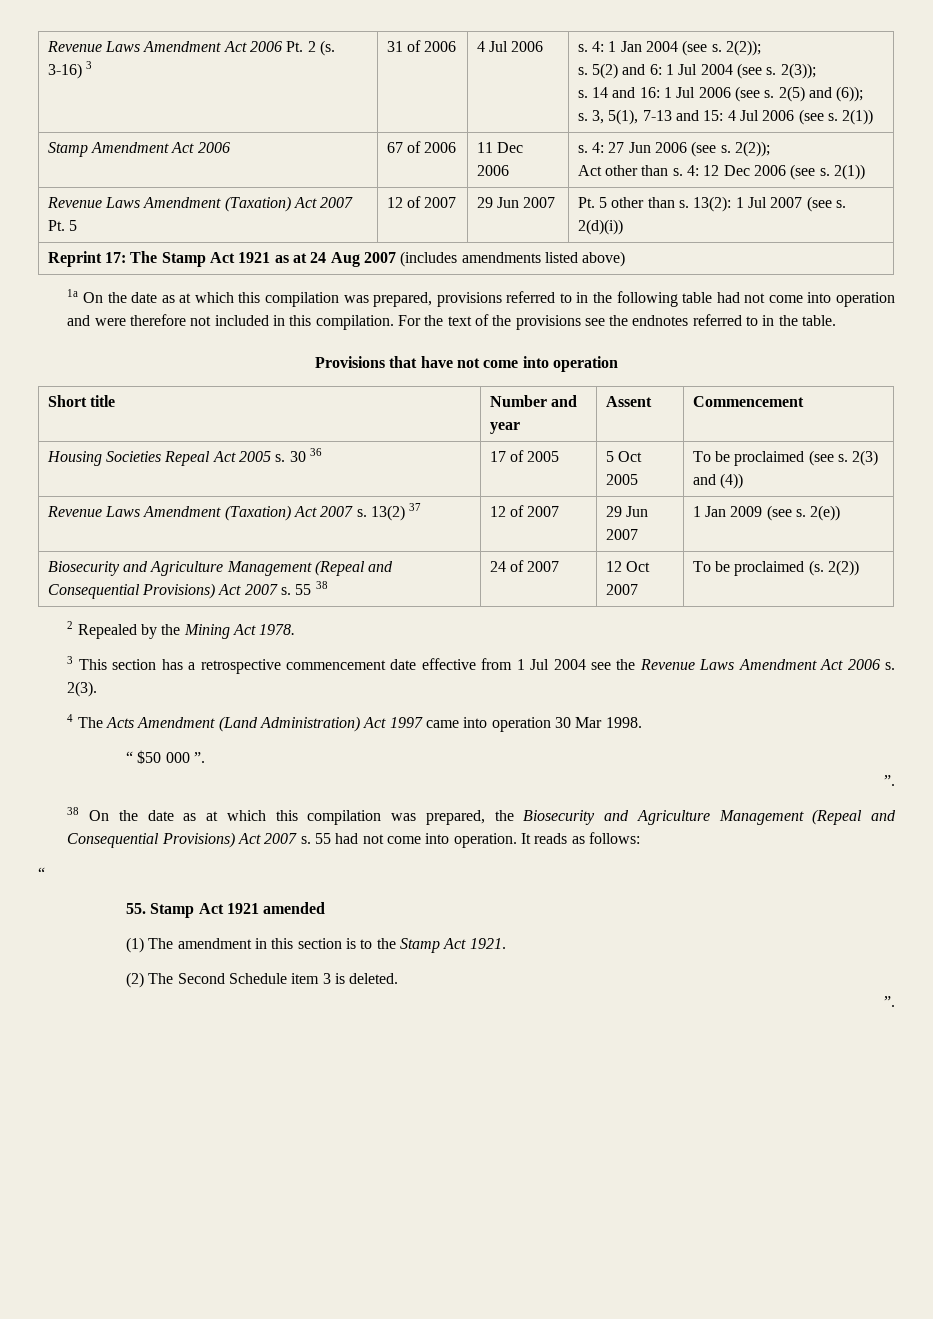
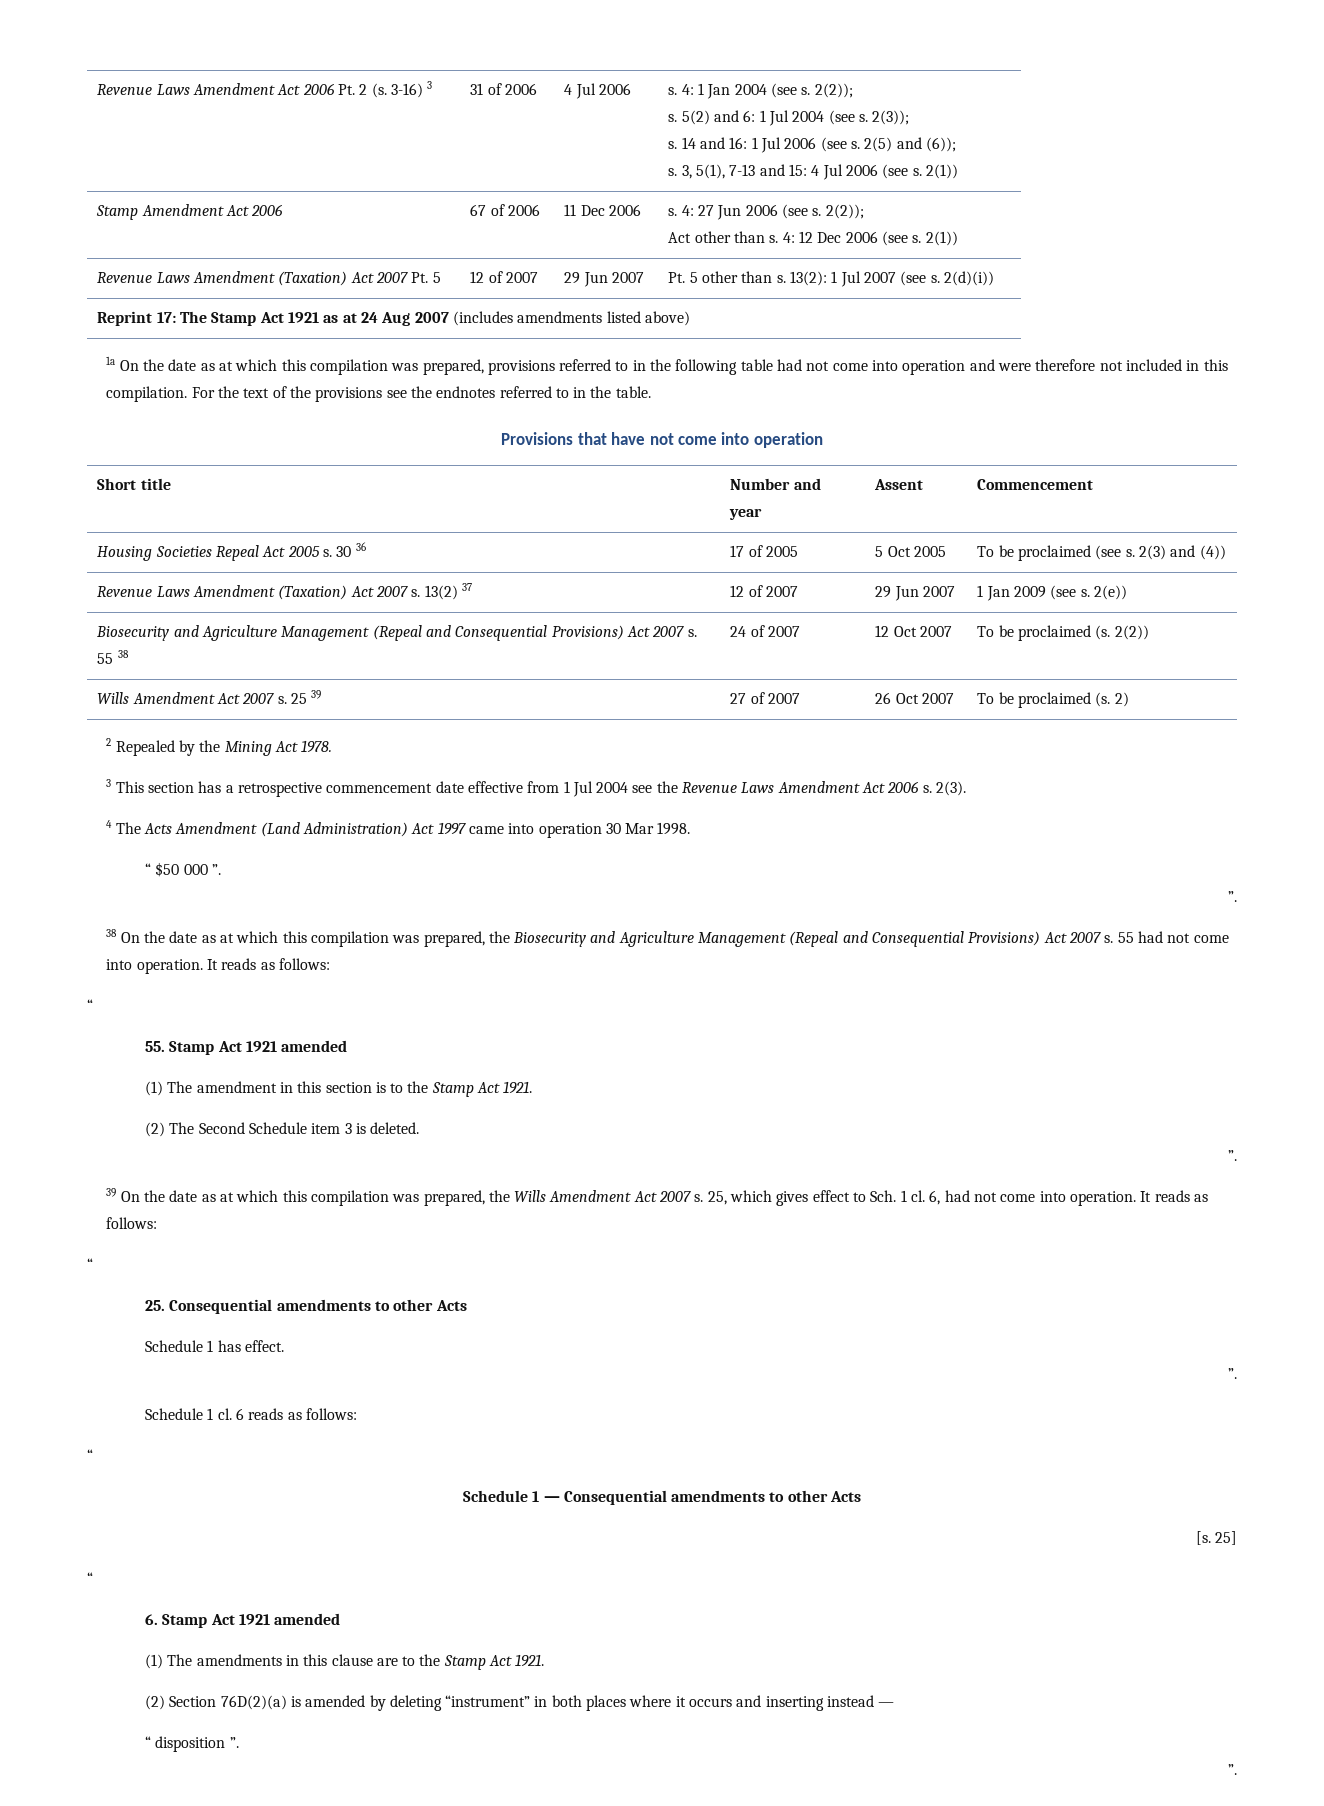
(860, 568) none -> [97,690,322,704] [730,692,800,704] [875,692,954,704] [977,692,1129,708] // Wills Amendment Act 2007 s. 25 39 | 27 of 2007 | 26 Oct 2007 | To be proclaimed (s. 2)
(895, 1001) none -> [106,1188,1208,1206] [106,1217,158,1229] [87,1258,93,1270] [144,1299,467,1314] [144,1340,284,1352] [1228,1368,1237,1379] [144,1408,357,1420] [87,1449,93,1461] [462,1490,862,1505] [1195,1531,1237,1545] [87,1572,93,1584] [144,1613,341,1628] [144,1654,545,1670] [144,1695,895,1711] [144,1736,239,1752] [1228,1764,1237,1775] // 39 On the date as at which this compilation was prepared, the Wills Amendment Act 2007 s. 25, which gives effect to Sch. 1 cl. 6, had not come into operation. It reads as follows: // “ // 25. Consequential amendments to other Acts // Schedule 1 has effect. // ”. // Schedule 1 cl. 6 reads as follows: // “ // Schedule 1 — Consequential amendments to other Acts // [s. 25] // “ // 6. Stamp Act 1921 amended // (1) The amendments in this clause are to the Stamp Act 1921. // (2) Section 76D(2)(a) is amended by deleting “instrument” in both places where it occurs and inserting instead — // “ disposition ”. // ”.

